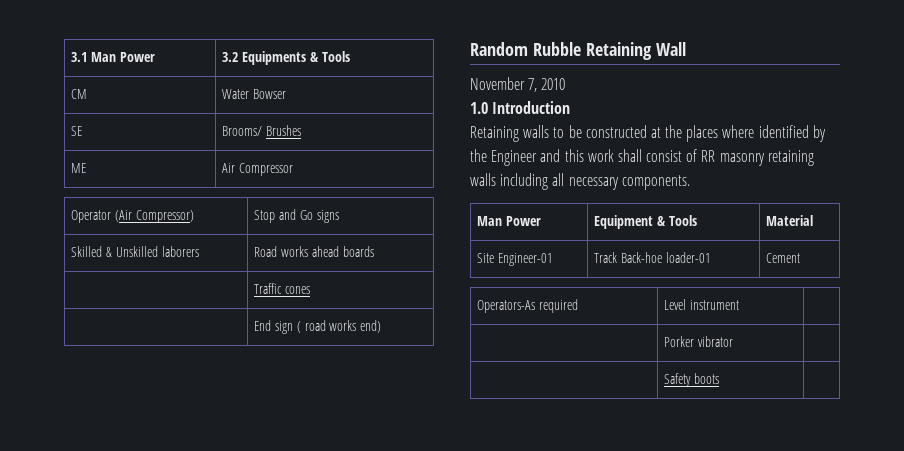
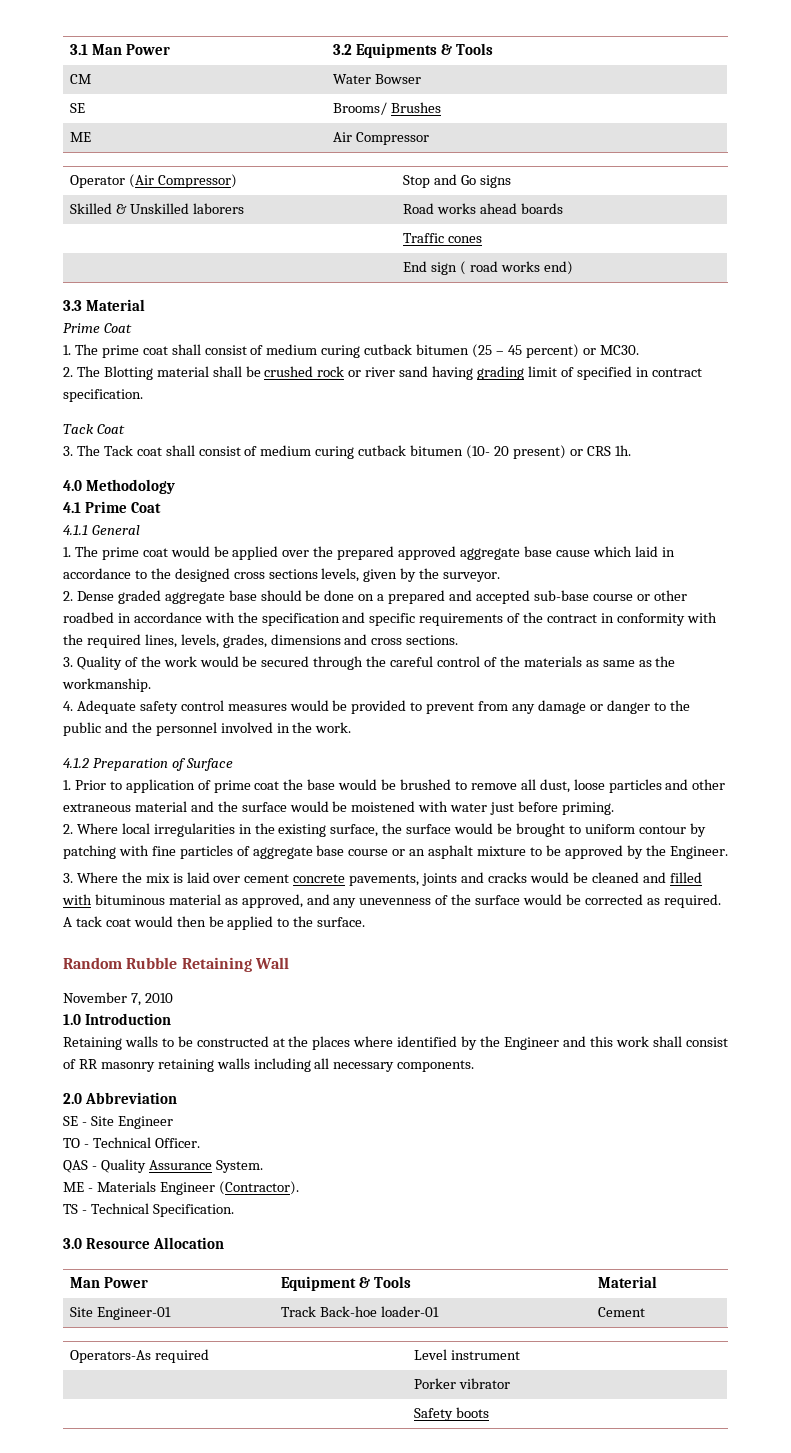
(382, 326) none -> [63,299,145,311] [63,323,132,333] [63,344,639,358] [63,366,702,380] [63,389,143,402] [63,424,125,434] [63,445,631,459] [63,479,175,494] [63,501,161,513] [63,525,140,535] [63,546,675,560] [63,568,501,582] [63,590,687,604] [63,612,717,626] [63,634,459,648] [63,656,676,670] [62,678,151,692] [63,700,690,714] [63,722,352,736] [63,758,233,771] [63,779,726,793] [63,801,614,815] [63,823,706,837] [63,845,728,859] [63,872,702,886] [62,894,721,908] [63,916,366,930] // 3.3 Material // Prime Coat // 1. The prime coat shall consist of medium curing cutback bitumen (25 – 45 percent) or MC30. // 2. The Blotting material shall be crushed rock or river sand having grading limit of specified in contract specification. // Tack Coat // 3. The Tack coat shall consist of medium curing cutback bitumen (10- 20 present) or CRS 1h. // 4.0 Methodology // 4.1 Prime Coat // 4.1.1 General // 1. The prime coat would be applied over the prepared approved aggregate base cause which laid in accordance to the designed cross sections levels, given by the surveyor. // 2. Dense graded aggregate base should be done on a prepared and accepted sub-base course or other roadbed in accordance with the specification and specific requirements of the contract in conformity with the required lines, levels, grades, dimensions and cross sections. // 3. Quality of the work would be secured through the careful control of the materials as same as the workmanship. // 4. Adequate safety control measures would be provided to prevent from any damage or danger to the public and the personnel involved in the work. // 4.1.2 Preparation of Surface // 1. Prior to application of prime coat the base would be brushed to remove all dust, loose particles and other extraneous material and the surface would be moistened with water just before priming. // 2. Where local irregularities in the existing surface, the surface would be brought to uniform contour by patching with fine particles of aggregate base course or an asphalt mixture to be approved by the Engineer. // 3. Where the mix is laid over cement concrete pavements, joints and cracks would be cleaned and filled with bituminous material as approved, and any unevenness of the surface would be corrected as required. A tack coat would then be applied to the surface.
(690, 182) none -> [63,1092,177,1104] [63,1116,173,1129] [63,1137,200,1148] [63,1159,263,1173] [63,1181,299,1195] [63,1203,234,1217] [63,1237,224,1249] // 2.0 Abbreviation // SE - Site Engineer // TO - Technical Officer. // QAS - Quality Assurance System. // ME - Materials Engineer (Contractor). // TS - Technical Specification. // 3.0 Resource Allocation

